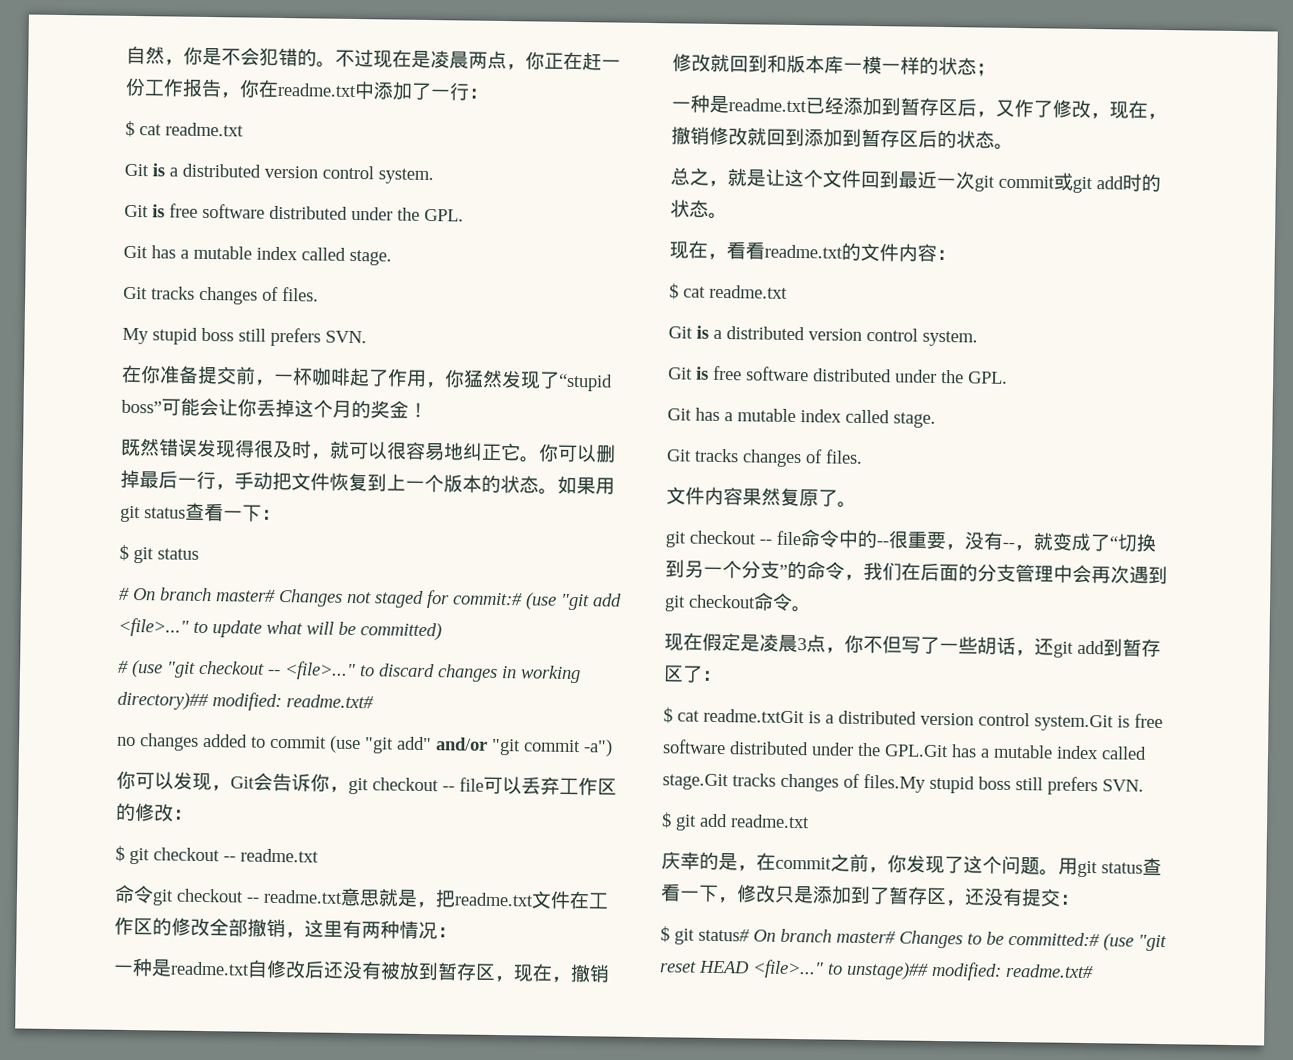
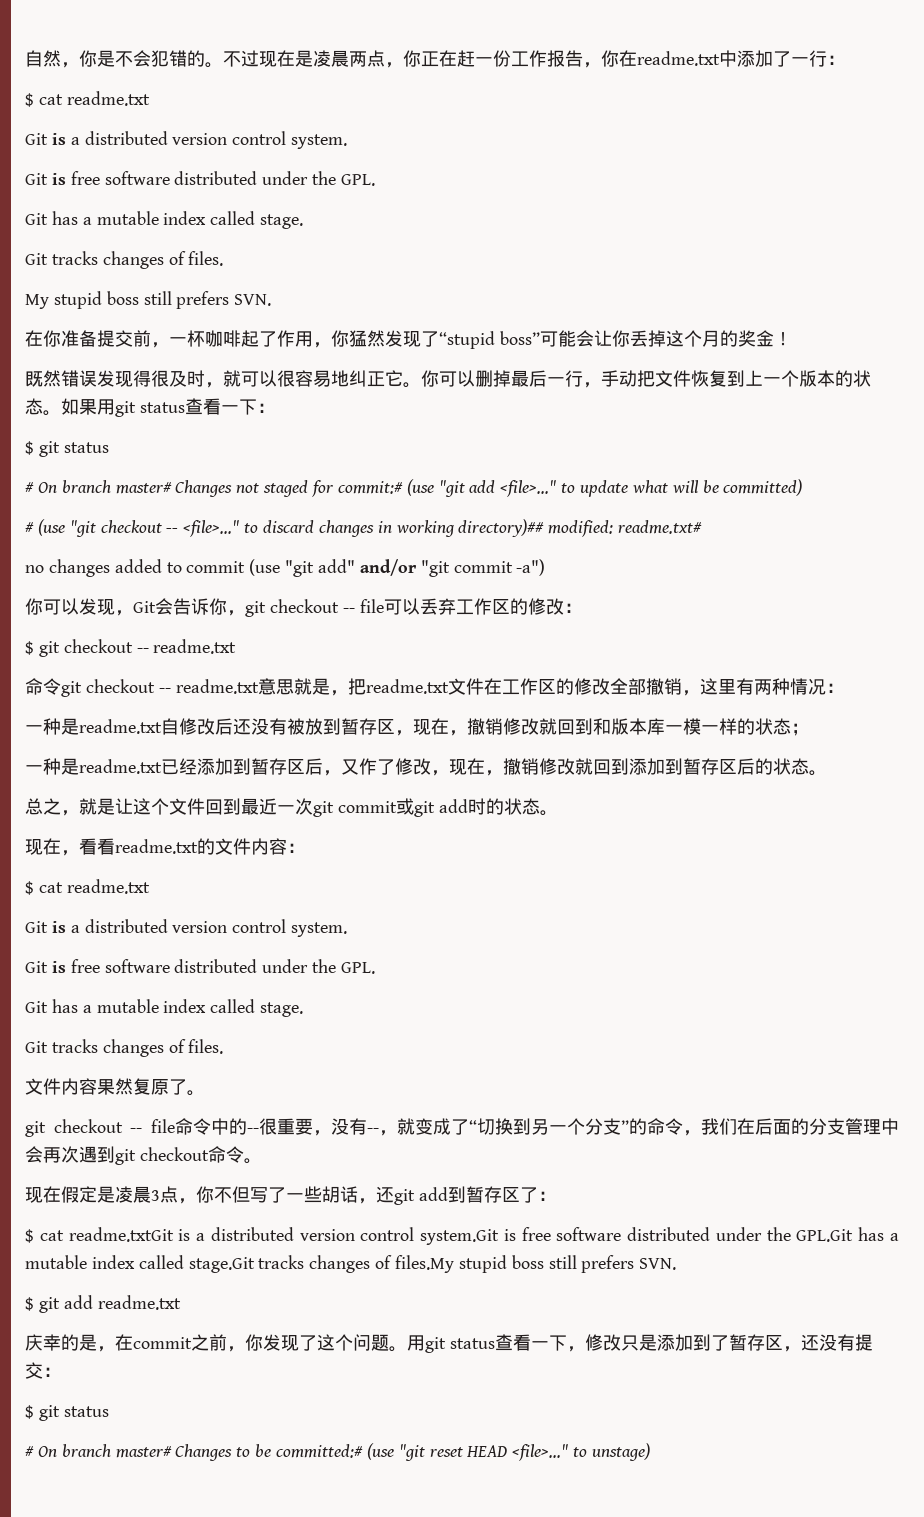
[698,928,750,942] status# -> [63,1406,109,1417] [25,1446,34,1457] status // #
[846,961,1094,981] unstage)## modified: readme.txt# -> [592,1443,651,1461] unstage)

